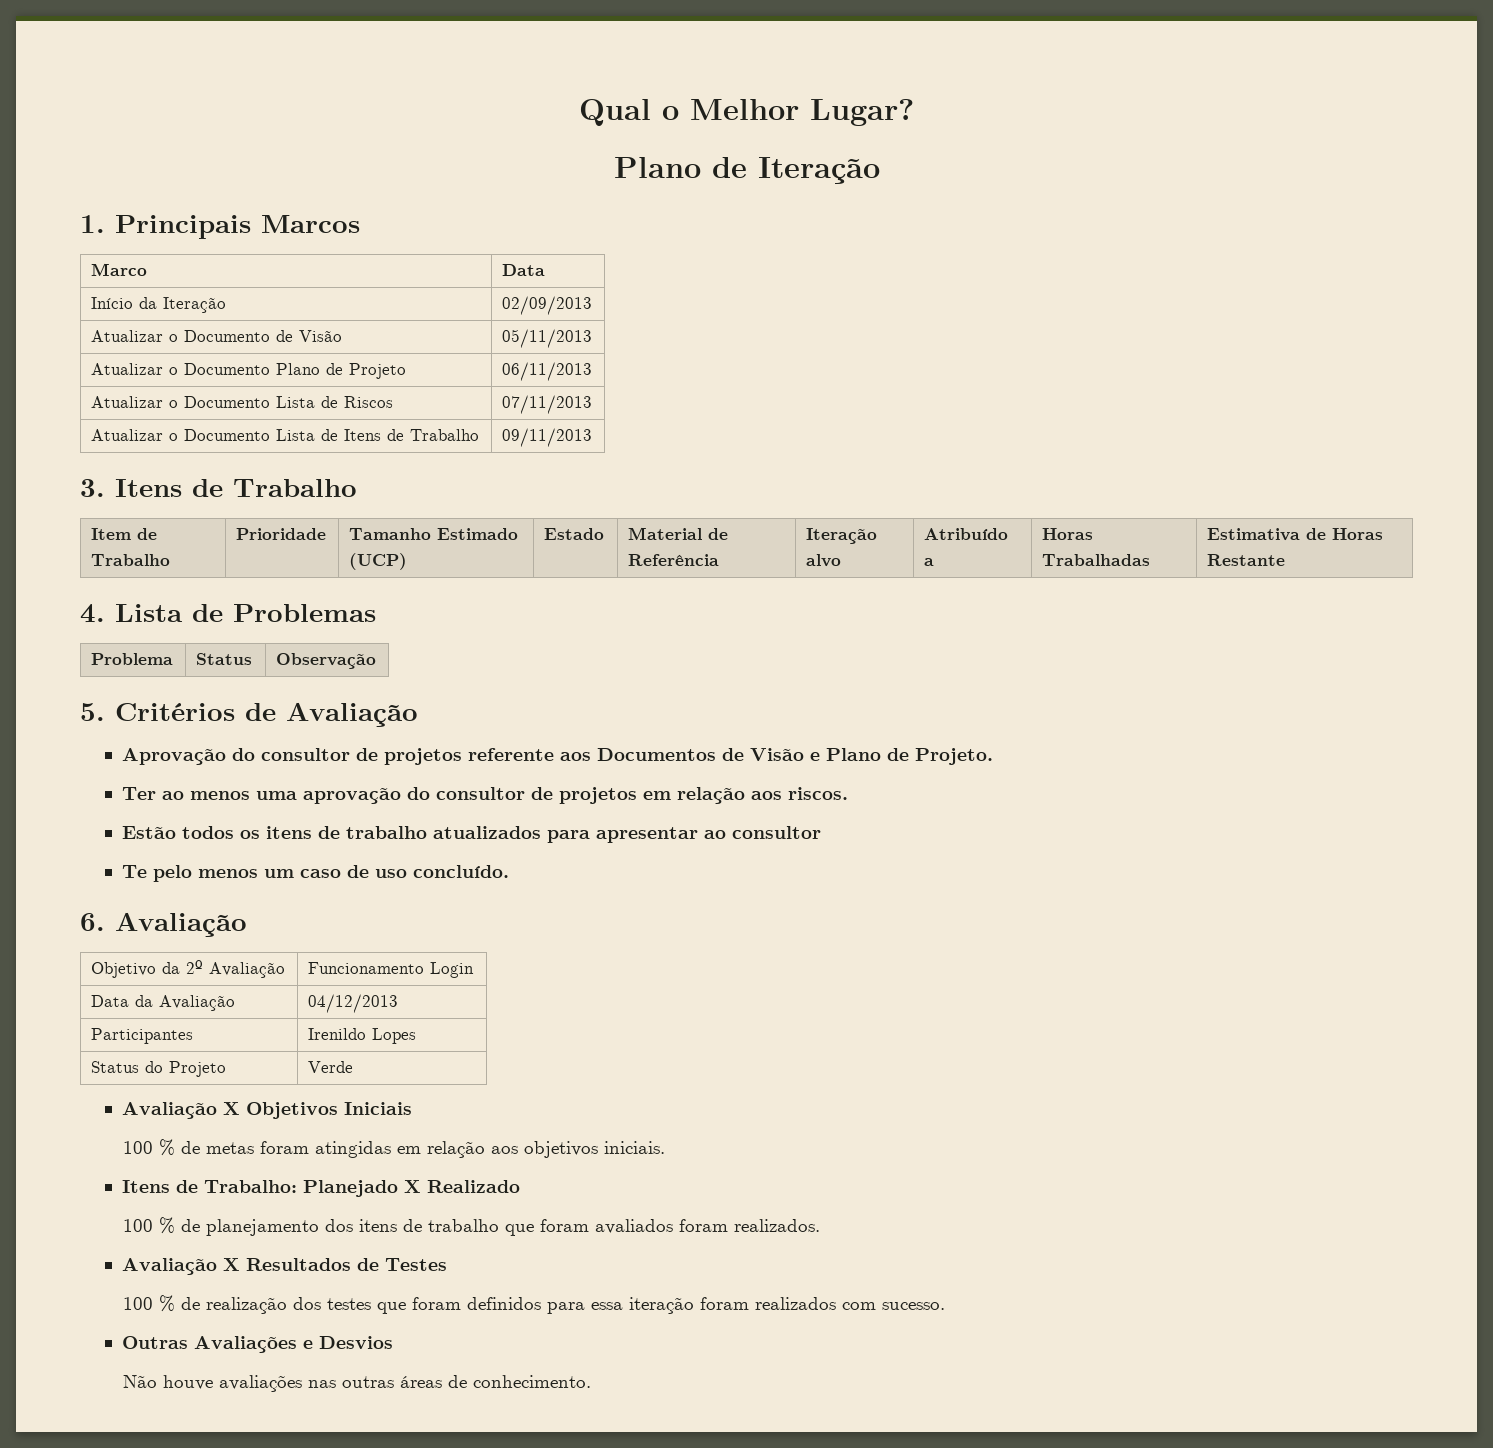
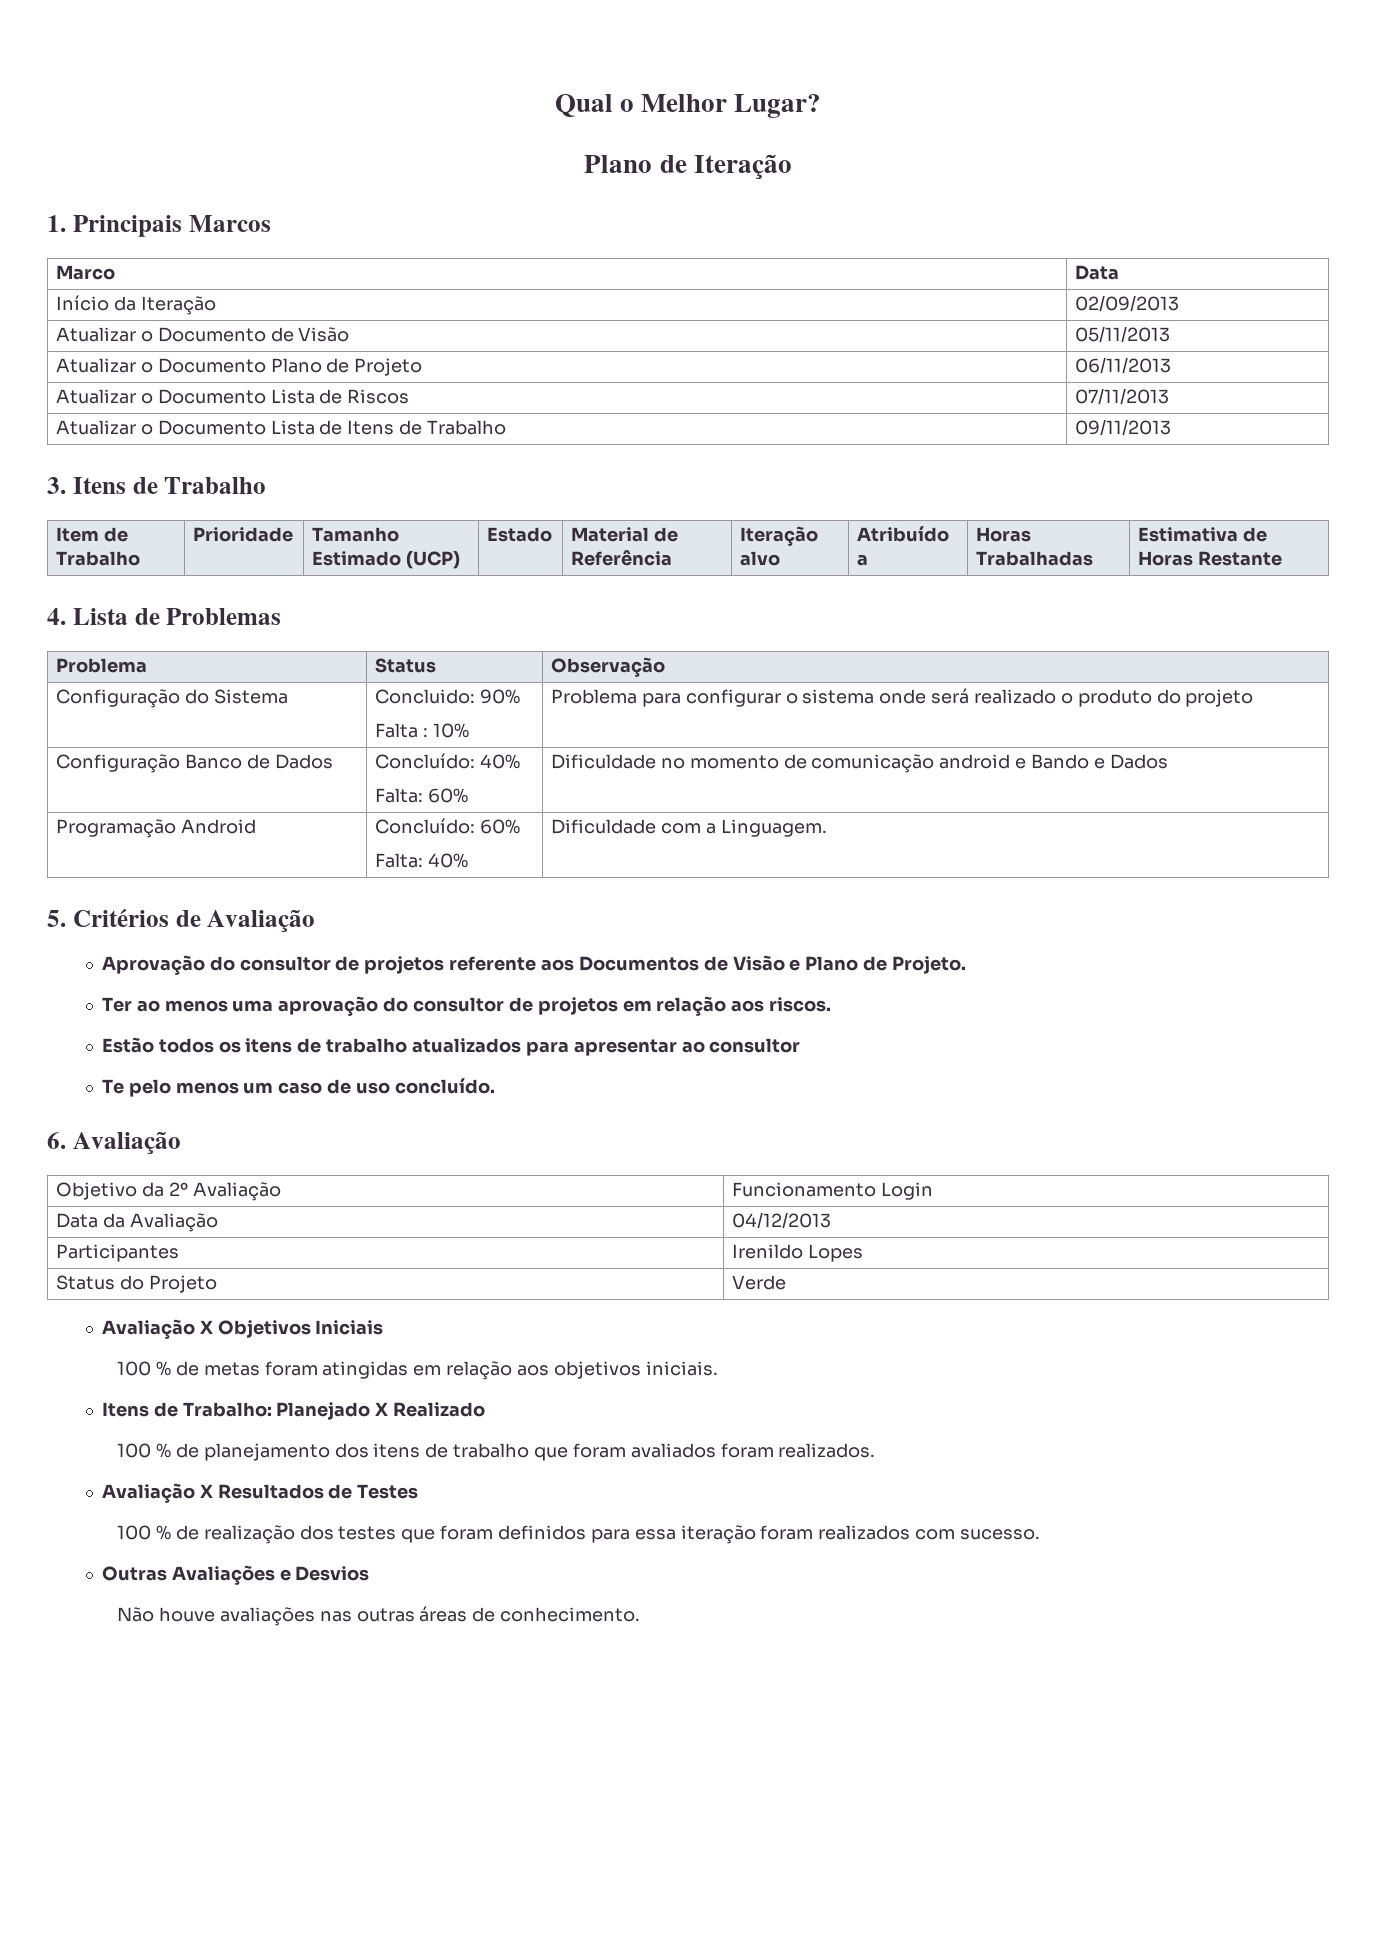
(377, 661) none -> [55,689,288,708] [374,689,520,704] [374,723,469,738] [550,688,1254,707] [55,754,333,773] [374,753,520,769] [374,788,468,803] [550,754,1168,773] [55,819,256,838] [374,818,520,834] [374,853,468,868] [550,819,827,837] // Configuração do Sistema | Concluido: 90% // Falta : 10% | Problema para configurar o sistema onde será realizado o produto do projeto // Configuração Banco de Dados | Concluído: 40% // Falta: 60% | Dificuldade no momento de comunicação android e Bando e Dados // Programação Android | Concluído: 60% // Falta: 40% | Dificuldade com a Linguagem.

